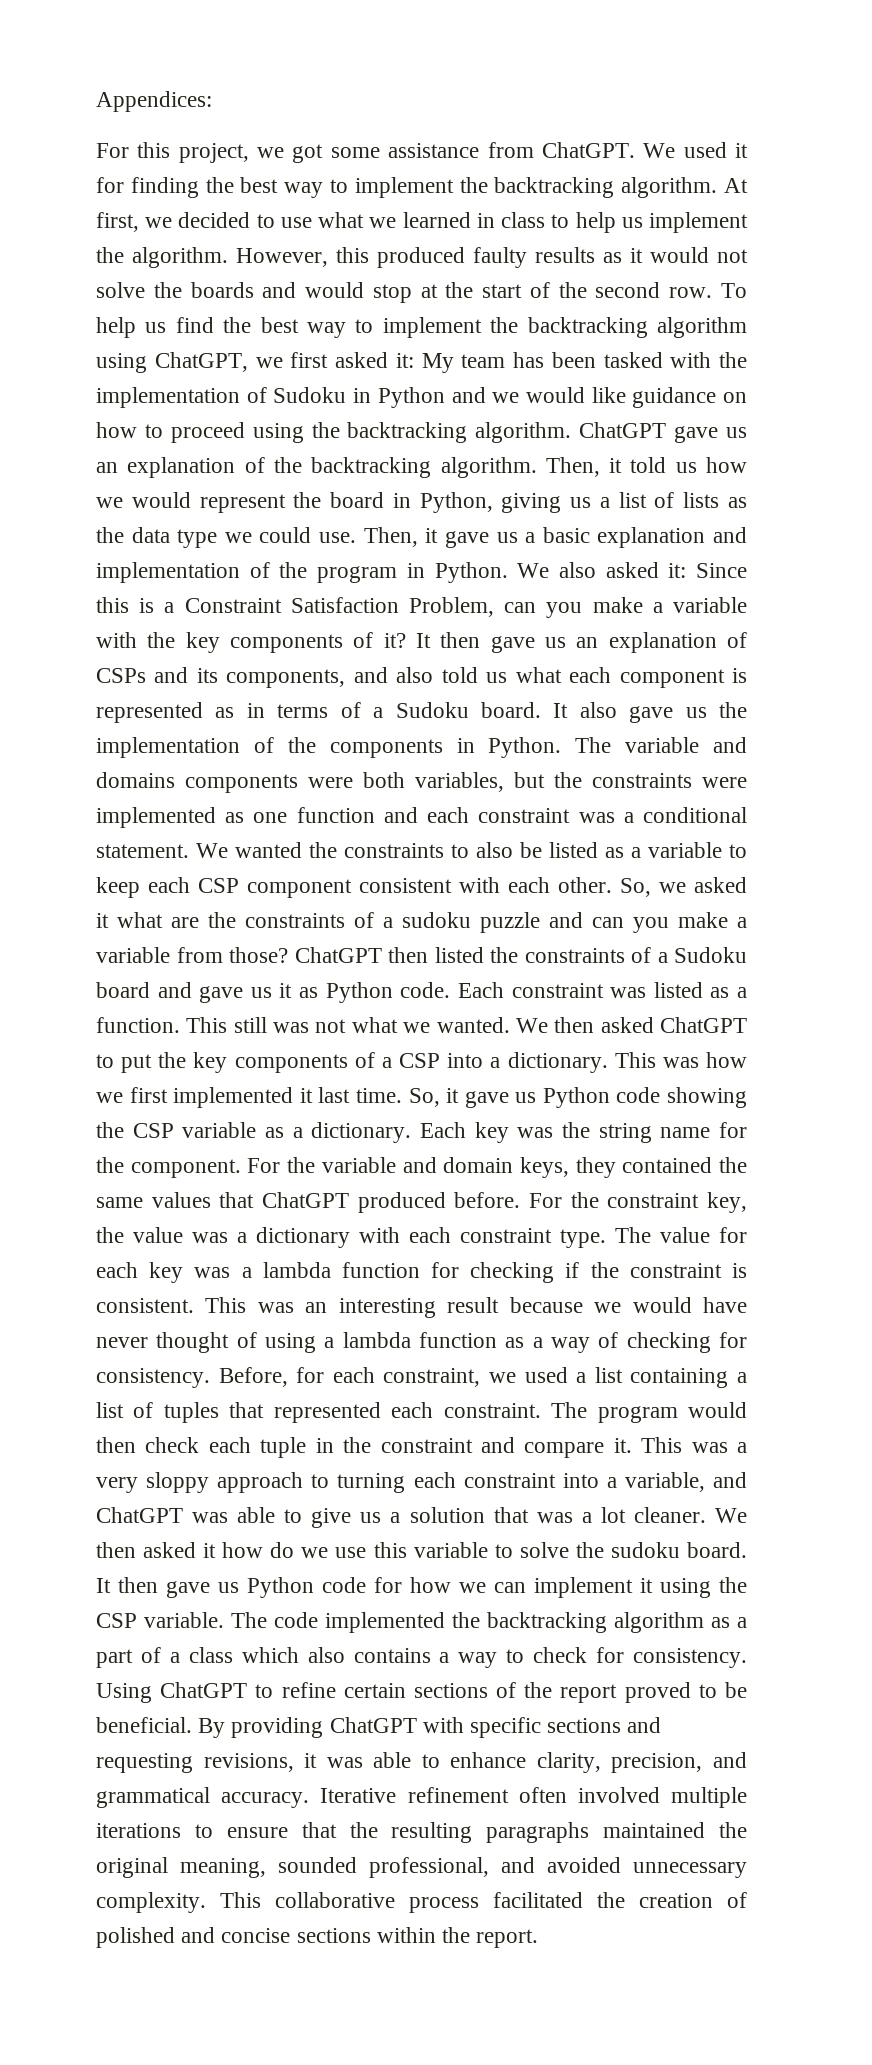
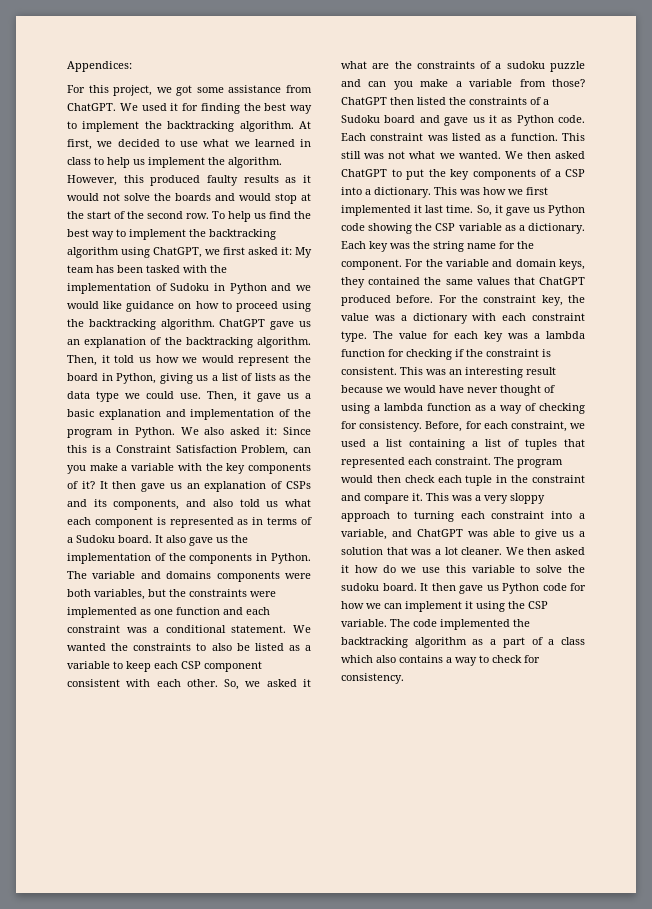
[96,1682,747,1703] [96,1717,662,1738] [96,1752,747,1773] [96,1787,748,1808] [96,1822,747,1843] [96,1857,747,1878] [96,1892,747,1913] [96,1927,539,1948] Using ChatGPT to refine certain sections of the report proved to be beneficial. By providing ChatGPT with specific sections and requesting revisions, it was able to enhance clarity, precision, and grammatical accuracy. Iterative refinement often involved multiple iterations to ensure that the resulting paragraphs maintained the original meaning, sounded professional, and avoided unnecessary complexity. This collaborative process facilitated the creation of polished and concise sections within the report. -> (404, 678) none

